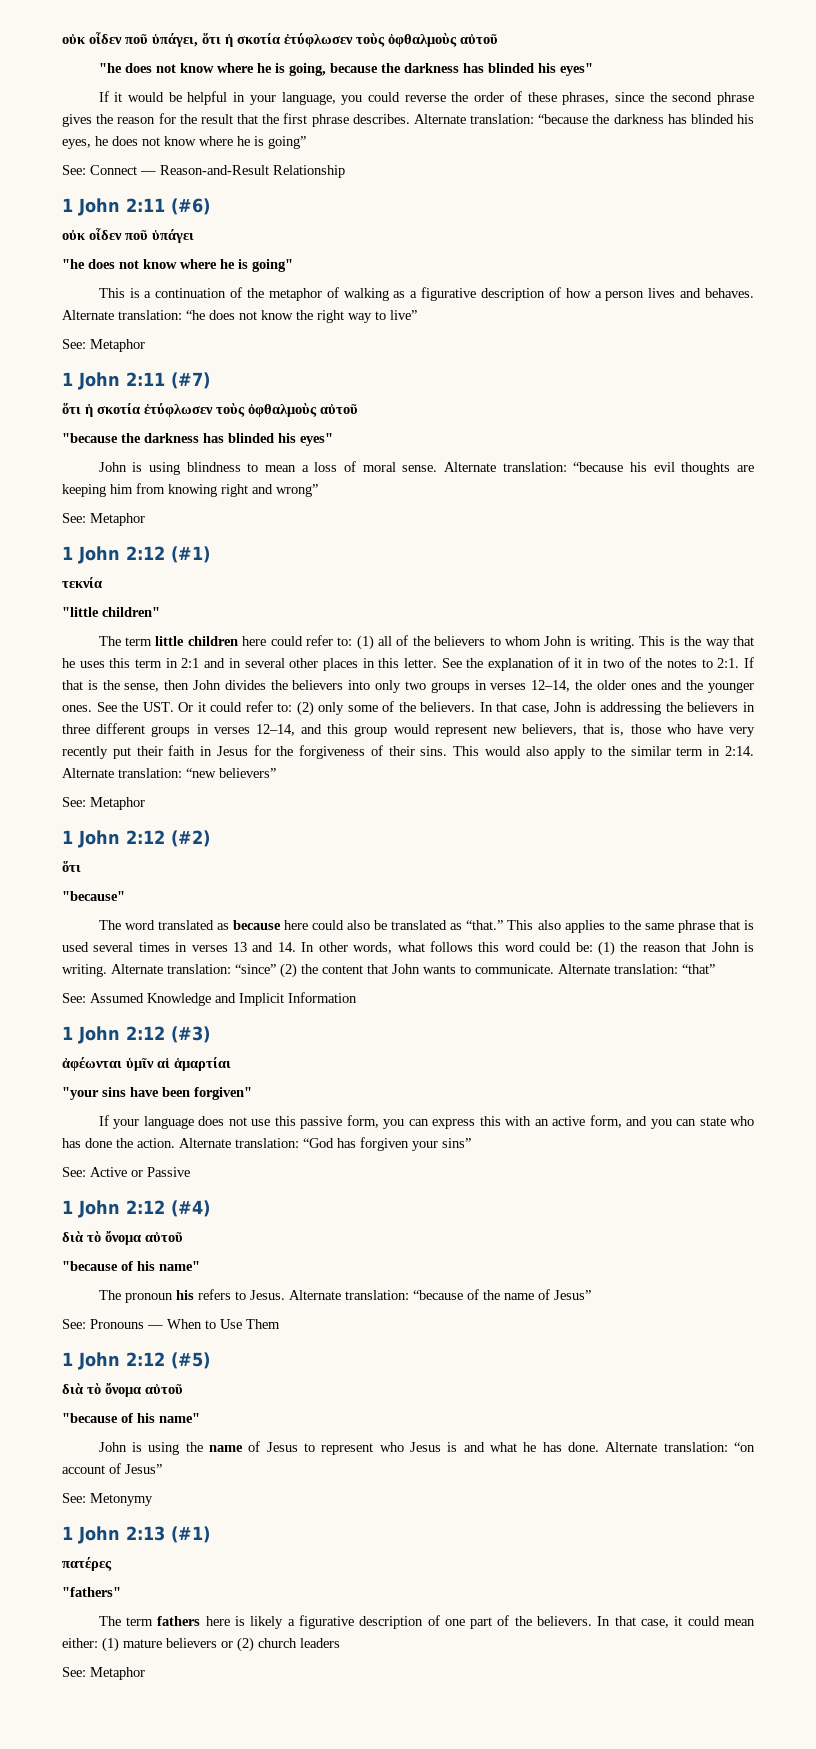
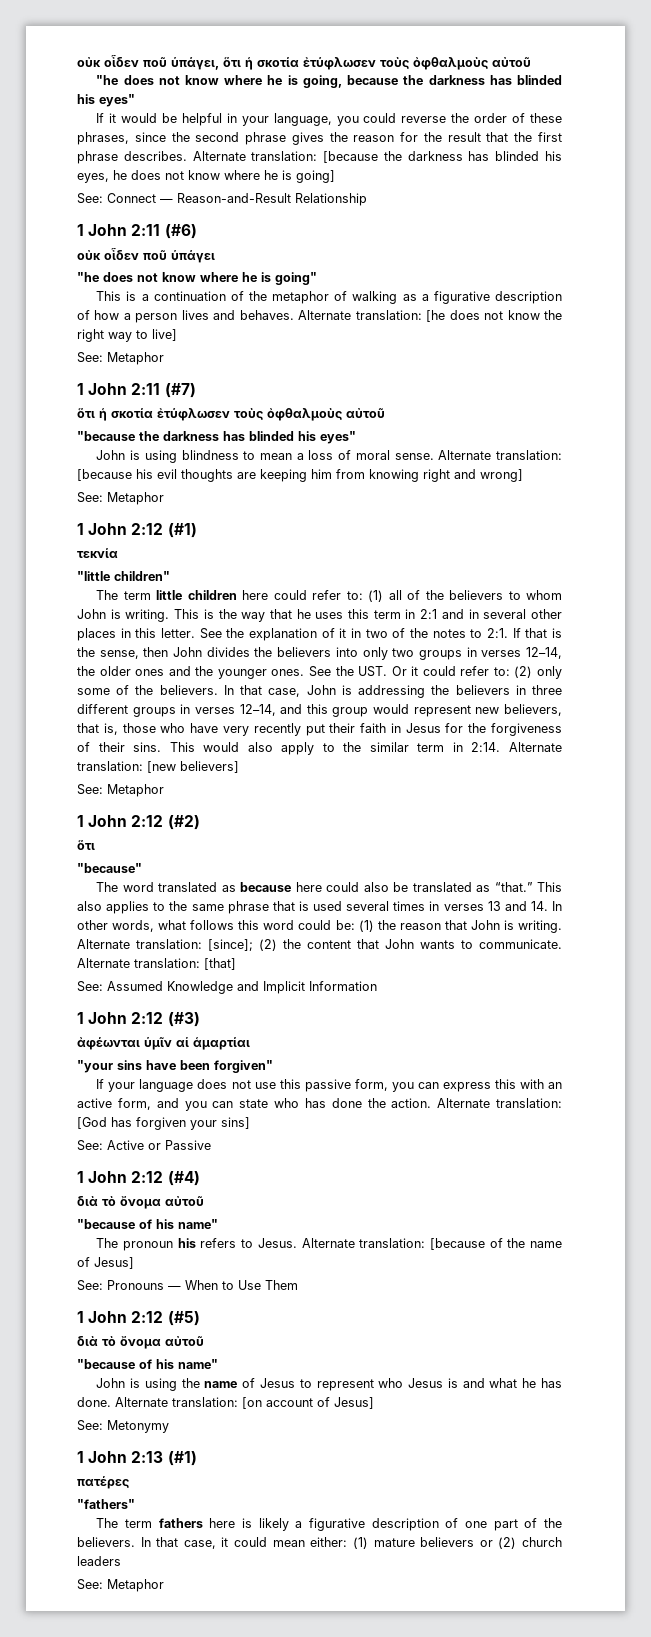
[538,114,589,124] “because -> [323,151,379,163] [because
[268,136,306,149] going” -> [296,170,335,183] going]
[186,310,205,320] “he -> [426,310,446,322] [he
[390,310,417,320] live” -> [152,329,177,341] live]
[573,462,624,472] “because -> [77,469,132,481] [because
[276,484,318,497] wrong” -> [480,469,523,482] wrong]
[186,768,276,778] “new believers” -> [147,761,239,773] [new believers]
[235,964,276,974] “since” -> [208,939,253,951] [since];
[682,964,715,974] “that” -> [204,958,236,970] [that]
[303,1138,334,1148] “God -> [77,1117,107,1129] [God
[442,1138,471,1148] sins” -> [221,1117,250,1129] sins]
[412,1290,463,1300] “because -> [429,1238,485,1250] [because
[553,1290,591,1300] Jesus” -> [94,1257,134,1269] Jesus]
[734,1442,756,1452] “on -> [242,1397,262,1409] [on
[125,1464,162,1474] Jesus” -> [334,1397,374,1409] Jesus]

